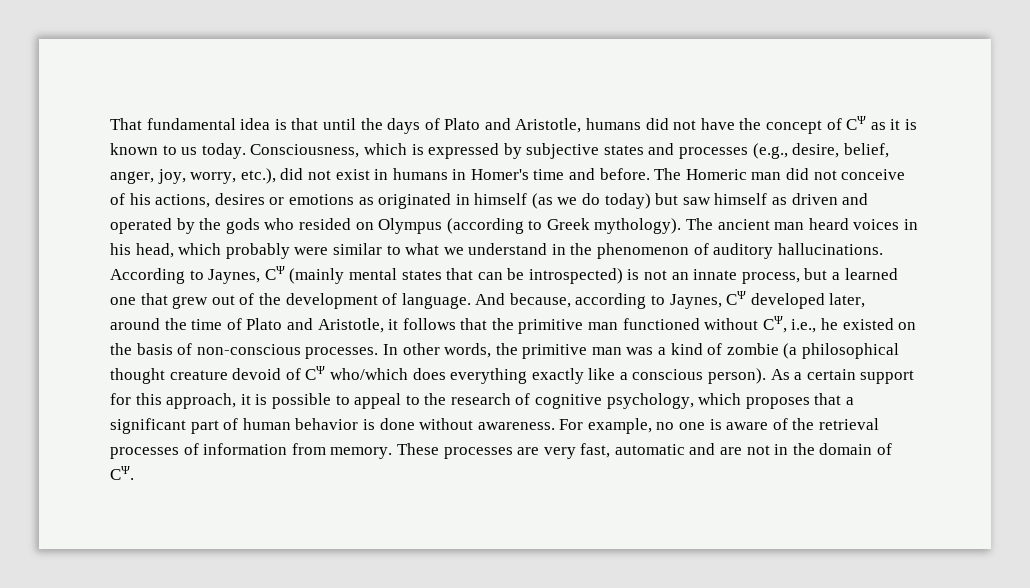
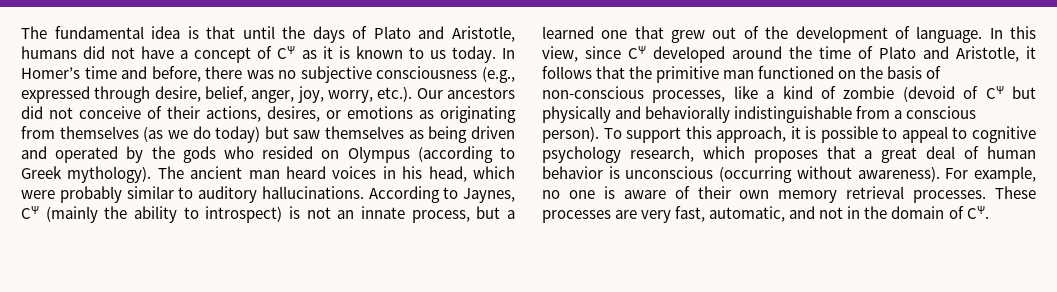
[110,118,142,130] That -> [21,26,47,39] The
[739,118,762,130] the -> [180,50,189,59] a
[250,143,788,159] Consciousness, which is expressed by subjective states and processes (e.g., -> [501,48,515,59] [21,66,515,83] [21,86,151,103] In Homer’s time and before, there was no subjective consciousness (e.g., expressed through
[240,168,906,184] [110,193,528,209] etc.), did not exist in humans in Homer's time and before. The Homeric man did not conceive of his actions, desires or emotions as originated in himself -> [377,86,515,102] [21,106,516,123] [21,126,139,139] etc.). Our ancestors did not conceive of their actions, desires, or emotions as originating from themselves
[714,193,788,205] himself as -> [325,126,468,143] themselves as being
[225,243,709,259] probably were similar to what we understand in the phenomenon of -> [21,186,194,203] were probably similar to
[348,268,623,284] mental states that can be introspected) -> [104,206,283,223] the ability to introspect)
[475,293,722,309] And because, according to Jaynes, -> [989,26,1036,39] [542,46,621,62] In this view, since
[829,293,866,308] later, -> (725, 54) none
[704,316,894,333] without CΨ, i.e., he existed -> (835, 72) none
[305,343,900,359] [110,366,915,384] [110,393,131,405] processes. In other words, the primitive man was a kind of zombie (a philosophical thought creature devoid of CΨ who/which does everything exactly like a conscious person). As a certain support for -> [652,86,1036,103] [542,106,977,123] [542,126,682,143] processes, like a kind of zombie (devoid of CΨ but physically and behaviorally indistinguishable from a conscious person). To support
[424,393,694,409] the research of cognitive psychology, -> [972,126,1036,143] [542,146,694,163] cognitive psychology research,
[110,418,219,434] significant part -> [881,146,956,163] great deal
[379,418,555,430] done without awareness. -> [625,166,940,183] unconscious (occurring without awareness).
[792,418,880,430] [110,443,393,459] the retrieval processes of information from memory. -> [697,186,987,203] their own memory retrieval processes.
[614,443,743,455] automatic and are -> [709,206,816,222] automatic, and

